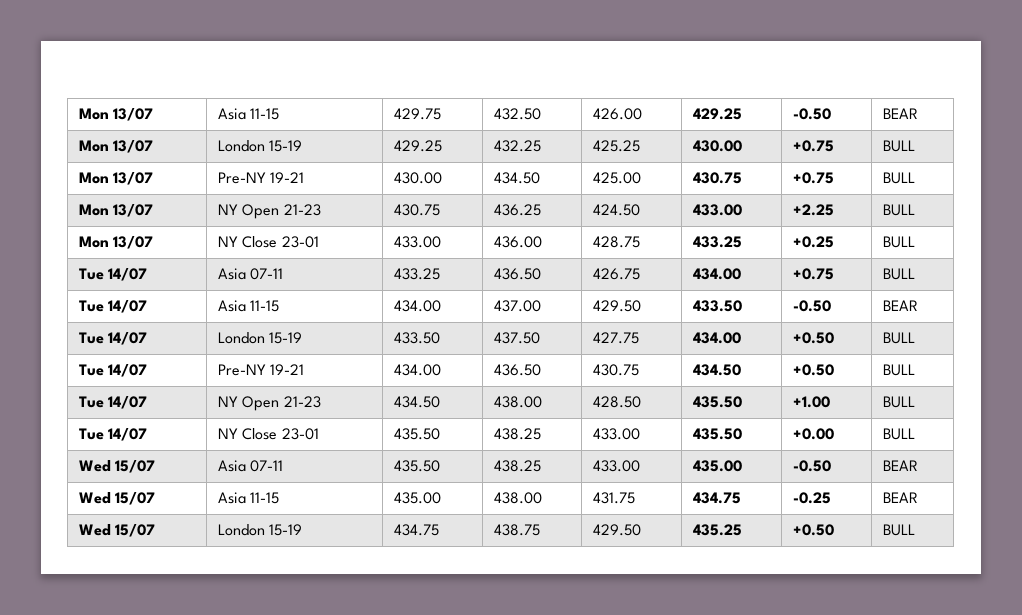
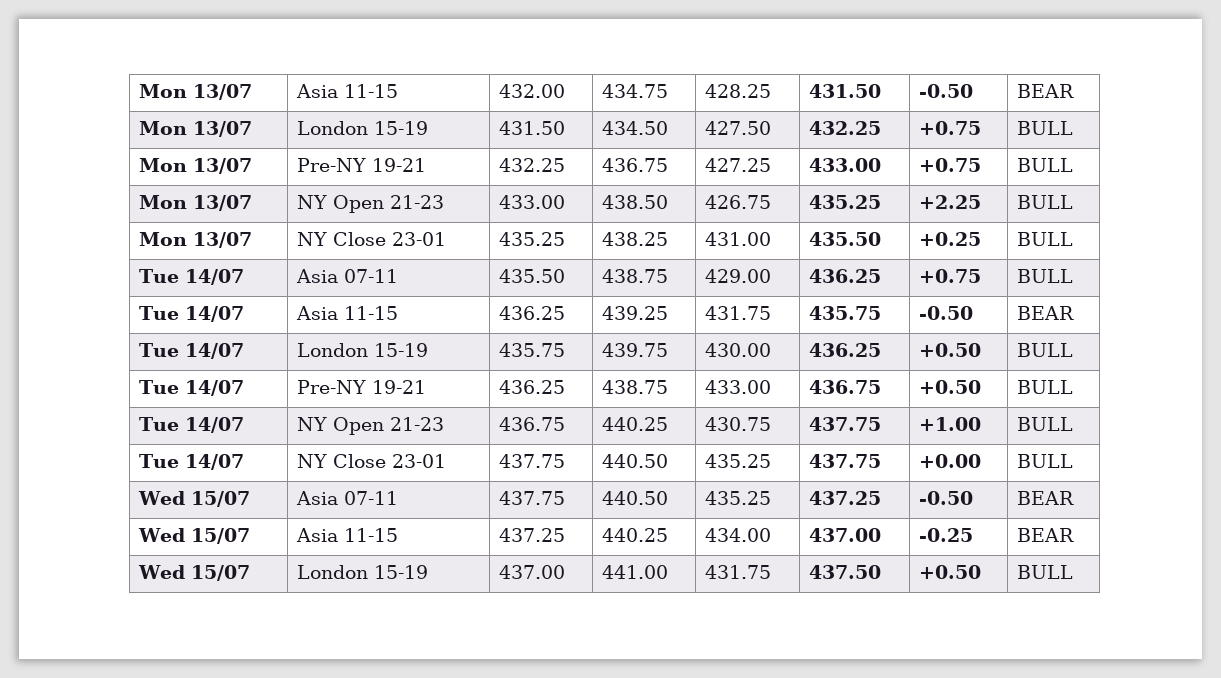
[393,108,441,120] [493,108,541,120] [592,108,642,120] [692,108,742,120] 429.75 | 432.50 | 426.00 | 429.25 -> [499,84,566,98] [602,84,669,98] [705,84,772,98] [809,84,882,98] 432.00 | 434.75 | 428.25 | 431.50
[393,140,442,152] [493,140,541,152] [592,140,640,152] [692,140,742,152] 429.25 | 432.25 | 425.25 | 430.00 -> [499,121,566,135] [602,121,669,135] [705,121,772,135] [809,121,882,135] 431.50 | 434.50 | 427.50 | 432.25
[393,172,442,184] [493,172,540,184] [592,172,641,184] [692,172,742,184] 430.00 | 434.50 | 425.00 | 430.75 -> [499,158,566,172] [602,158,669,172] [705,158,772,172] [809,158,882,172] 432.25 | 436.75 | 427.25 | 433.00
[393,204,440,216] [493,204,541,216] [592,204,640,216] [692,204,742,216] 430.75 | 436.25 | 424.50 | 433.00 -> [499,195,566,209] [602,195,669,209] [705,195,772,209] [809,195,882,209] 433.00 | 438.50 | 426.75 | 435.25
[393,236,441,248] [493,236,542,248] [592,236,640,248] [692,236,742,248] 433.00 | 436.00 | 428.75 | 433.25 -> [499,232,566,246] [602,232,669,246] [705,232,772,246] [809,232,882,246] 435.25 | 438.25 | 431.00 | 435.50
[393,268,440,280] [493,268,541,280] [592,268,640,280] [692,268,741,280] 433.25 | 436.50 | 426.75 | 434.00 -> [499,269,566,283] [602,269,669,283] [705,269,772,283] [809,269,882,283] 435.50 | 438.75 | 429.00 | 436.25
[393,300,441,312] [493,300,541,312] [592,300,641,312] [692,300,742,312] 434.00 | 437.00 | 429.50 | 433.50 -> [499,306,566,320] [602,306,669,320] [705,306,772,320] [809,306,882,320] 436.25 | 439.25 | 431.75 | 435.75
[393,332,440,344] [493,332,540,344] [592,332,639,344] [692,332,741,344] 433.50 | 437.50 | 427.75 | 434.00 -> [499,343,566,357] [602,343,669,357] [705,343,772,357] [809,343,882,357] 435.75 | 439.75 | 430.00 | 436.25
[393,364,441,376] [493,364,541,376] [592,364,639,376] [692,364,741,376] 434.00 | 436.50 | 430.75 | 434.50 -> [499,380,566,394] [602,380,669,394] [705,380,772,394] [809,380,882,394] 436.25 | 438.75 | 433.00 | 436.75
[393,396,440,408] [493,396,542,408] [592,396,641,408] [692,396,742,408] 434.50 | 438.00 | 428.50 | 435.50 -> [499,417,566,431] [602,417,669,431] [705,417,772,431] [809,417,882,431] 436.75 | 440.25 | 430.75 | 437.75
[393,428,440,440] [493,428,541,440] [592,428,640,440] [692,428,742,440] 435.50 | 438.25 | 433.00 | 435.50 -> [499,454,566,468] [602,454,669,468] [705,454,772,468] [809,454,882,468] 437.75 | 440.50 | 435.25 | 437.75
[393,460,440,472] [493,460,541,472] [592,460,640,472] [692,460,742,472] 435.50 | 438.25 | 433.00 | 435.00 -> [499,491,566,505] [602,491,669,505] [705,491,772,505] [809,491,882,505] 437.75 | 440.50 | 435.25 | 437.25
[393,492,441,504] [493,492,542,504] [592,492,635,504] [692,492,741,504] 435.00 | 438.00 | 431.75 | 434.75 -> [499,528,566,542] [602,528,669,542] [705,528,772,542] [809,528,882,542] 437.25 | 440.25 | 434.00 | 437.00
[393,524,439,536] [493,524,540,536] [592,524,641,536] [692,524,742,536] 434.75 | 438.75 | 429.50 | 435.25 -> [499,565,566,579] [602,565,669,579] [705,565,772,579] [809,565,882,579] 437.00 | 441.00 | 431.75 | 437.50

